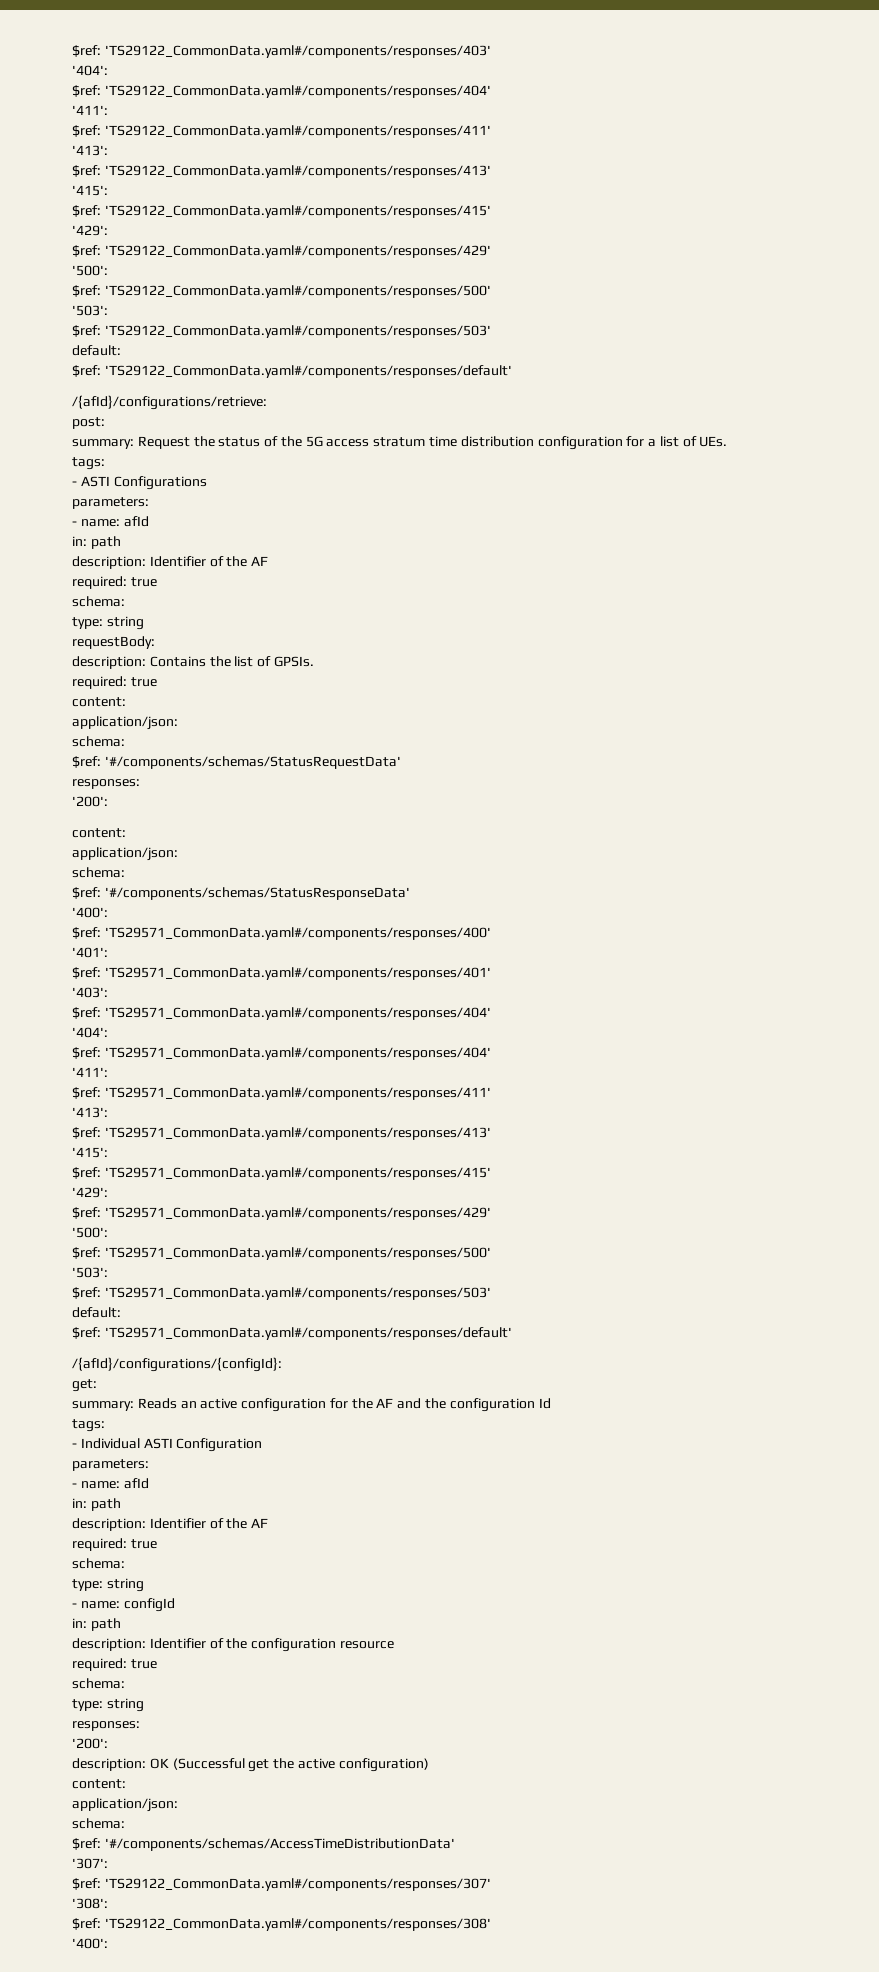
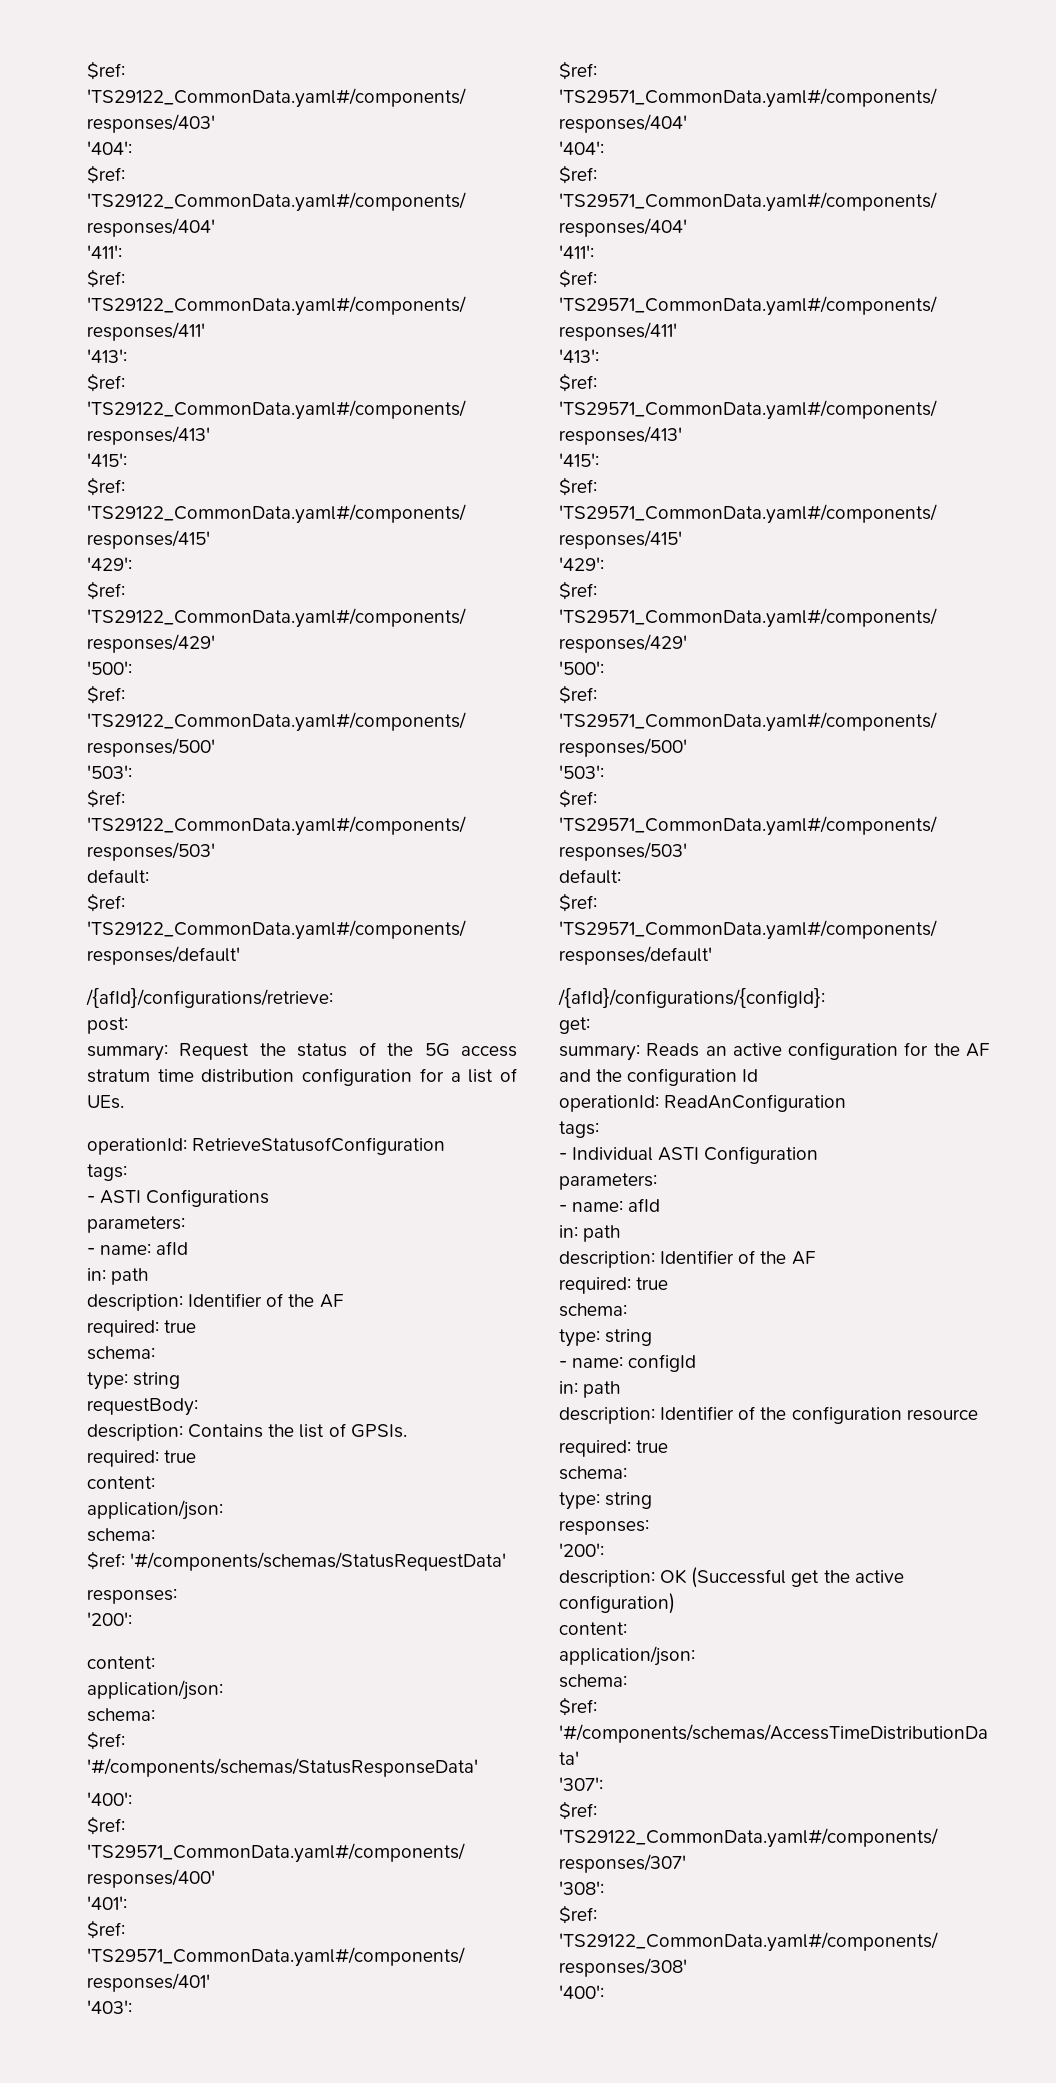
(728, 441) none -> [87,1137,446,1155] // operationId: RetrieveStatusofConfiguration
(551, 1403) none -> [559,1094,847,1112] // operationId: ReadAnConfiguration

